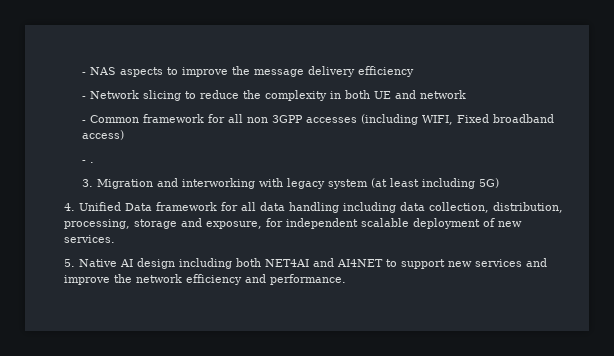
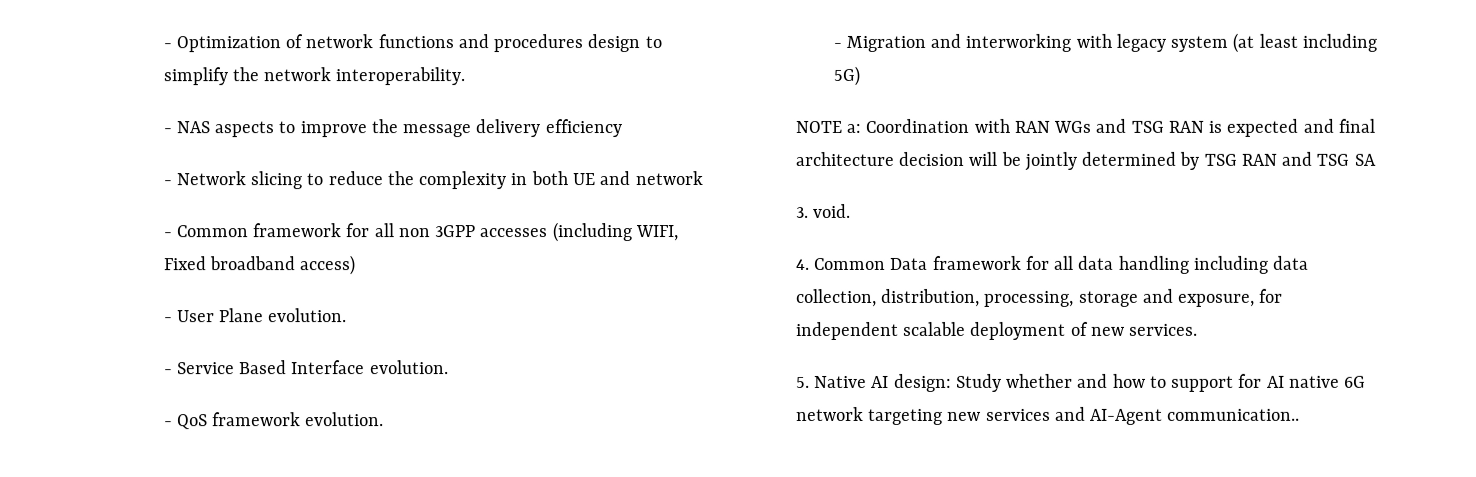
[82,72,87,75] - -> [162,34,662,53] [162,67,466,86] [162,128,172,134] - Optimization of network functions and procedures design to simplify the network interoperability. // -
[90,162,95,163] [82,179,94,187] . // 3. -> [176,308,348,323] [163,360,449,375] [163,412,385,430] [832,42,842,48] User Plane evolution. // - Service Based Interface evolution. // - QoS framework evolution. // -
(500, 183) none -> [794,118,1375,137] [794,151,1376,171] [794,203,851,218] // NOTE a: Coordination with RAN WGs and TSG RAN is expected and final architecture decision will be jointly determined by TSG RAN and TSG SA // 3. void.
[78,202,121,211] Unified -> [814,257,887,270] Common
[136,258,547,269] [63,274,346,285] design including both NET4AI and AI4NET to support new services and improve the network efficiency and performance. -> [893,373,1367,392] [795,406,1301,425] design: Study whether and how to support for AI native 6G network targeting new services and AI-Agent communication..

